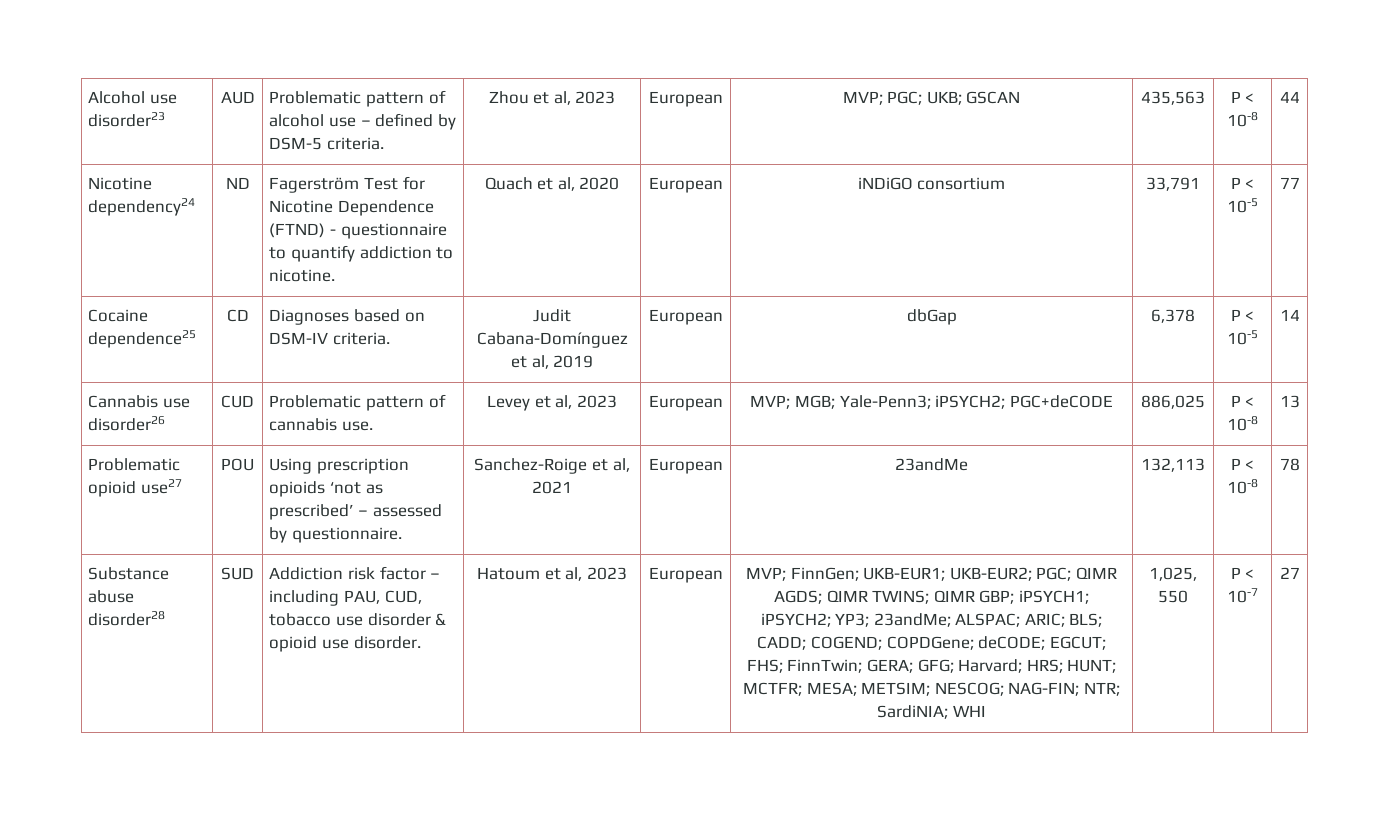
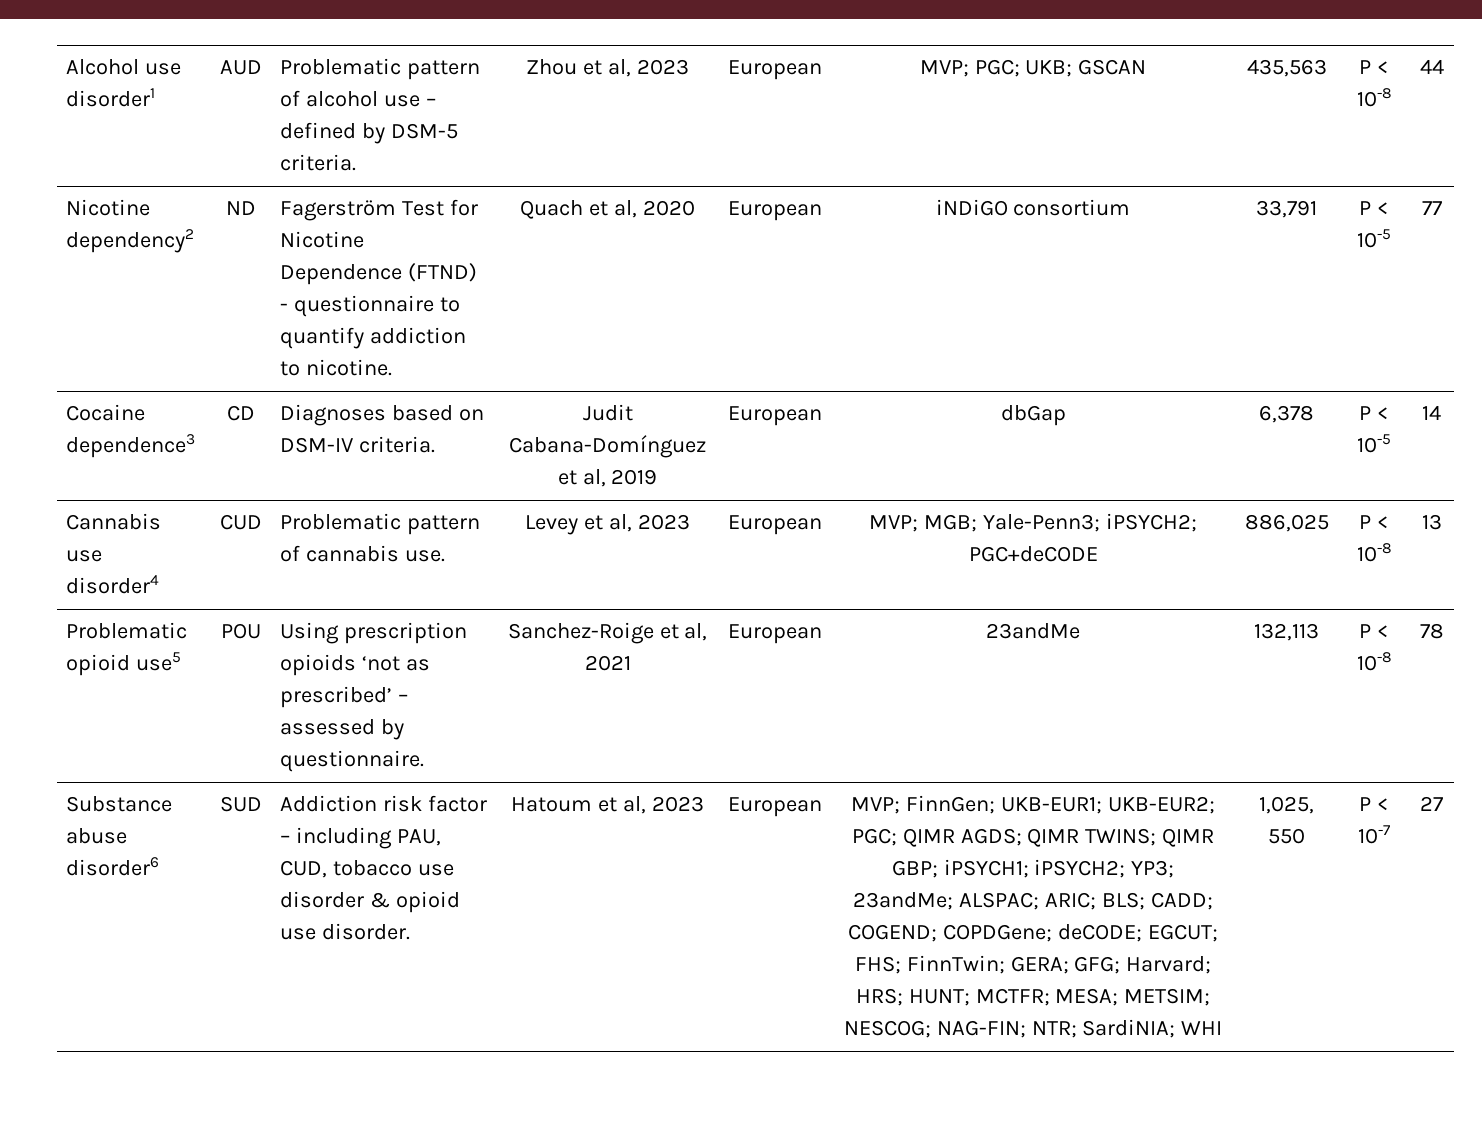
[88,112,166,127] disorder23 -> [66,88,156,107] disorder1
[88,198,196,216] dependency24 -> [66,229,195,253] dependency2
[88,330,197,348] dependence25 -> [66,434,196,458] dependence3
[88,416,166,431] disorder26 -> [66,575,160,594] disorder4
[141,479,183,494] use27 -> [136,652,182,671] use5
[88,611,166,626] disorder28 -> [66,857,160,876] disorder6

